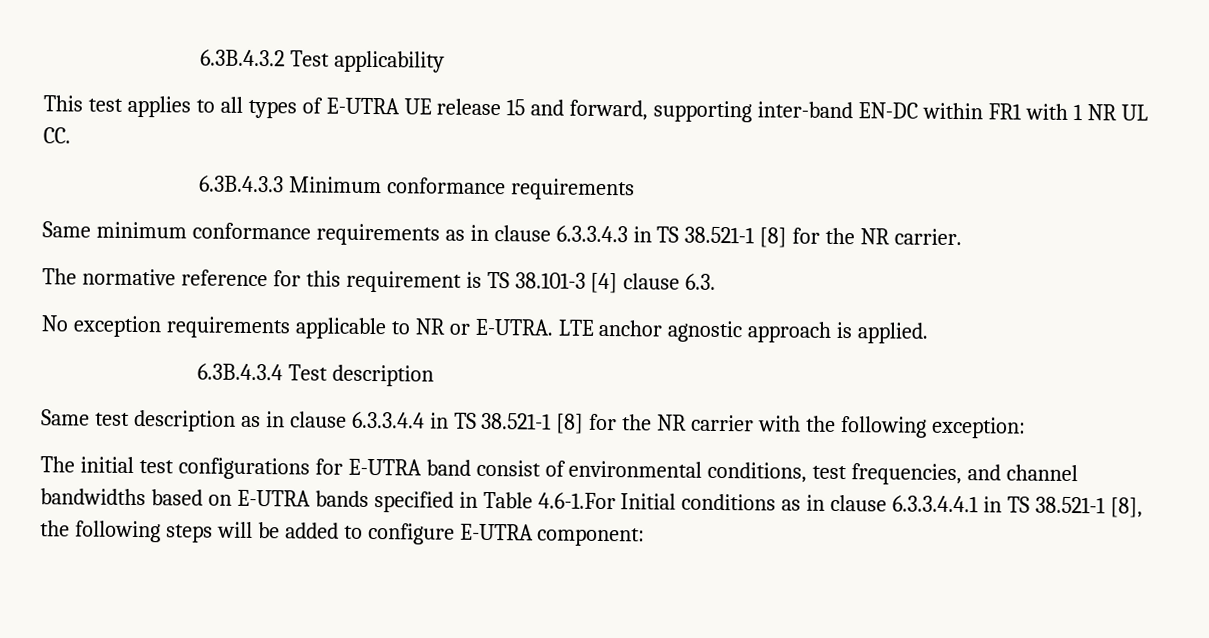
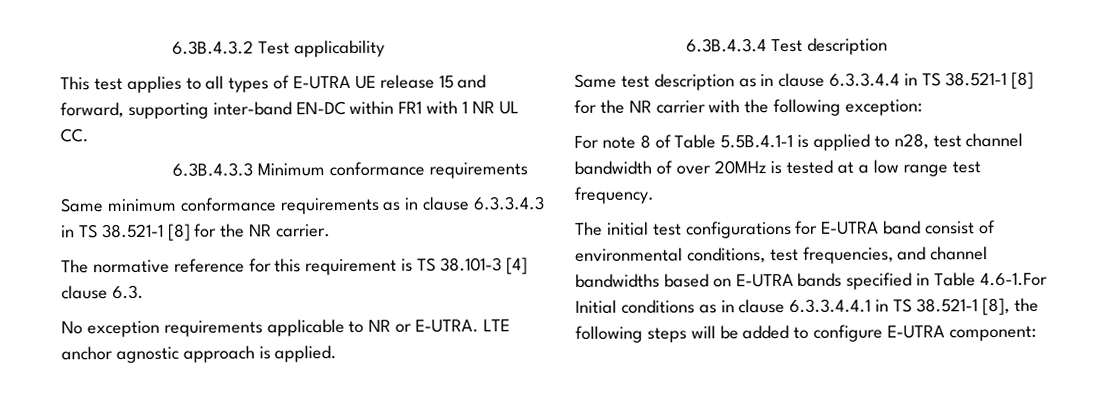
(1026, 427) none -> [574,132,1024,151] [574,159,981,177] [574,186,654,204] // For note 8 of Table 5.5B.4.1-1 is applied to n28, test channel bandwidth of over 20MHz is tested at a low range test frequency.

